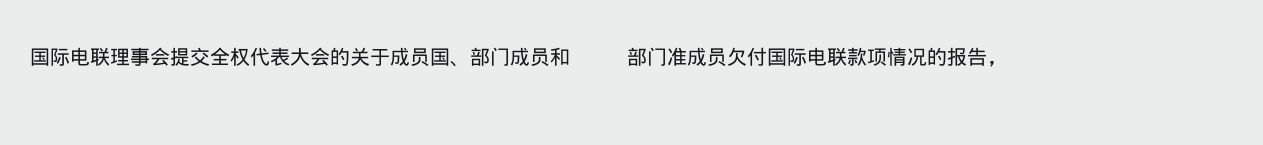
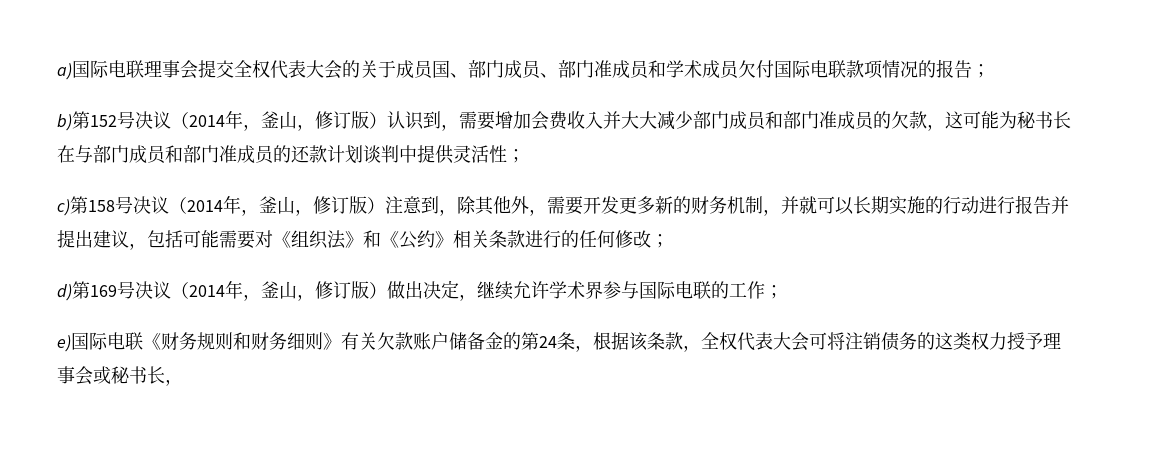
(30, 57) none -> [57,63,72,80] a)
[550,47,727,67] 和部门准成员 -> [540,60,740,79] 、部门准成员和学术成员
(987, 56) none -> [972,64,990,78] [57,110,1071,131] [57,145,525,164] [57,195,1069,216] [57,230,669,250] [57,280,783,301] [57,332,1061,352] [57,366,165,385] ； // b)第152号决议（2014年，釜山，修订版）认识到，需要增加会费收入并大大减少部门成员和部门准成员的欠款，这可能为秘书长在与部门成员和部门准成员的还款计划谈判中提供灵活性； // c)第158号决议（2014年，釜山，修订版）注意到，除其他外，需要开发更多新的财务机制，并就可以长期实施的行动进行报告并提出建议，包括可能需要对《组织法》和《公约》相关条款进行的任何修改； // d)第169号决议（2014年，釜山，修订版）做出决定，继续允许学术界参与国际电联的工作； // e)国际电联《财务规则和财务细则》有关欠款账户储备金的第24条，根据该条款，全权代表大会可将注销债务的这类权力授予理事会或秘书长

